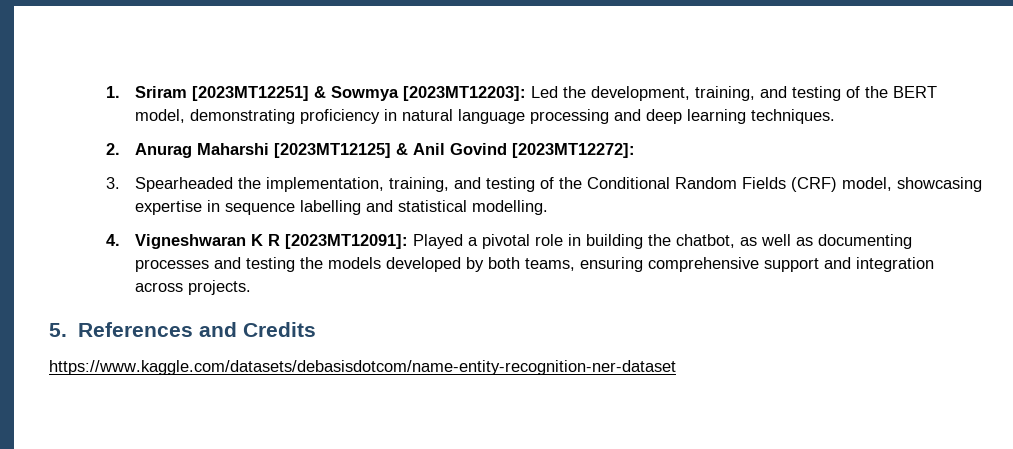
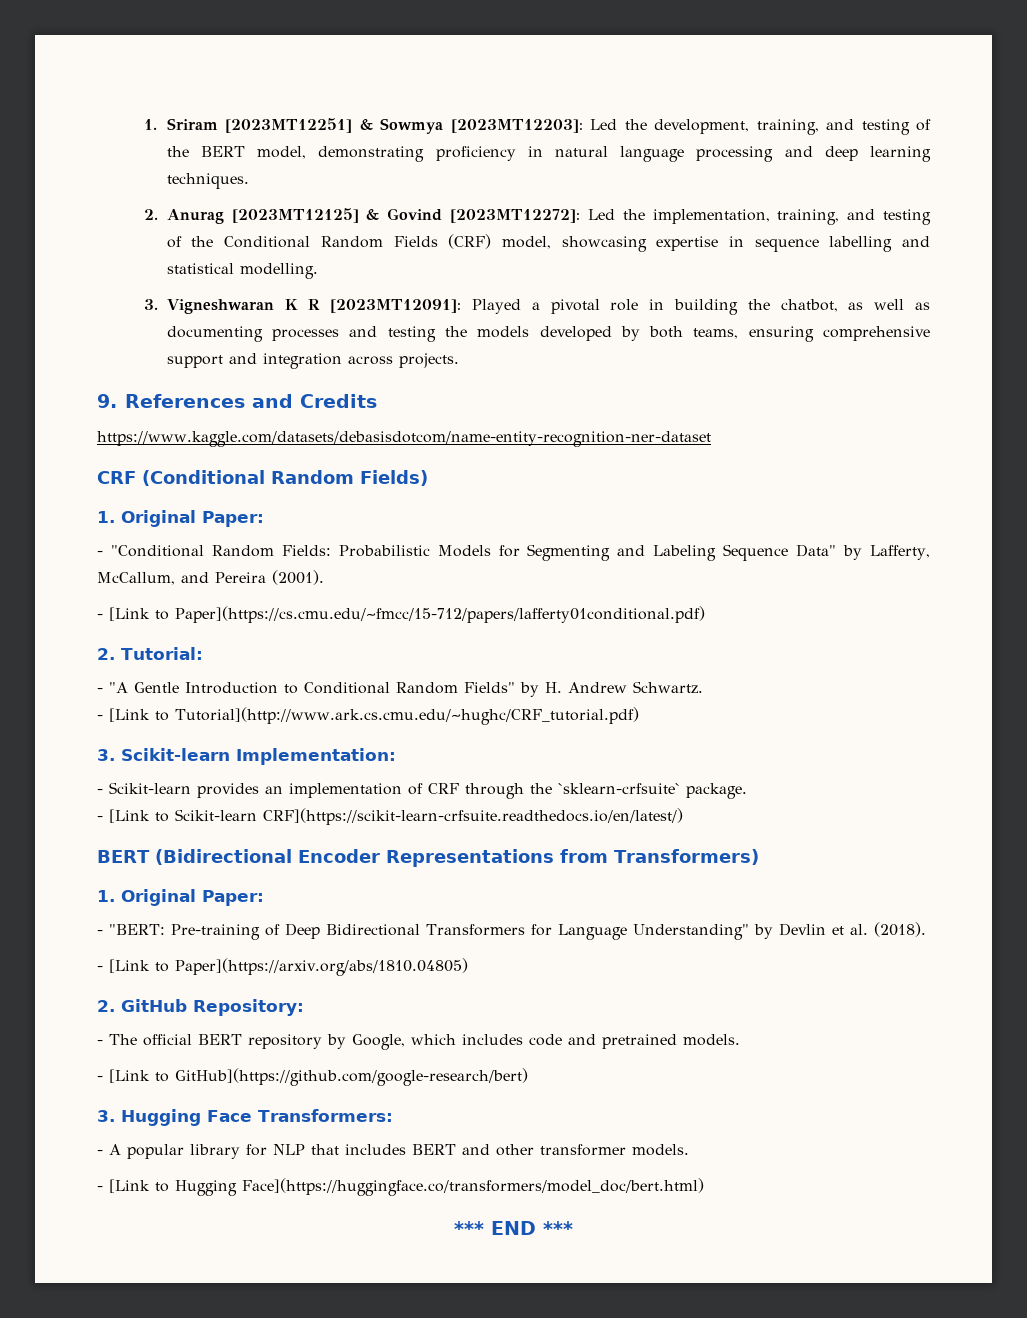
[196,143,269,155] Maharshi -> (224, 216) none
[412,143,445,155] Anil -> (380, 214) none
[106,177,233,192] // 3. Spearheaded -> [587,209,615,220] Led
[106,234,121,246] 4. -> [143,299,158,310] 3.
[49,323,67,337] 5. -> [97,394,117,408] 9.
(676, 367) none -> [97,470,428,486] [97,510,264,527] [97,544,931,561] [97,570,324,585] [97,606,705,623] [97,647,203,660] [97,681,703,697] [97,707,639,725] [97,748,396,765] [97,782,747,799] [97,808,683,825] [97,849,759,867] [97,889,264,906] [97,922,926,940] [97,958,468,976] [97,999,304,1016] [97,1034,740,1050] [97,1068,528,1086] [97,1109,393,1126] [97,1144,689,1159] [97,1178,704,1196] [454,1221,573,1235] // CRF (Conditional Random Fields) // 1. Original Paper: // - "Conditional Random Fields: Probabilistic Models for Segmenting and Labeling Sequence Data" by Lafferty, McCallum, and Pereira (2001). // - [Link to Paper](https://cs.cmu.edu/~fmcc/15-712/papers/lafferty01conditional.pdf) // 2. Tutorial: // - "A Gentle Introduction to Conditional Random Fields" by H. Andrew Schwartz. // - [Link to Tutorial](http://www.ark.cs.cmu.edu/~hughc/CRF_tutorial.pdf) // 3. Scikit-learn Implementation: // - Scikit-learn provides an implementation of CRF through the `sklearn-crfsuite` package. // - [Link to Scikit-learn CRF](https://scikit-learn-crfsuite.readthedocs.io/en/latest/) // BERT (Bidirectional Encoder Representations from Transformers) // 1. Original Paper: // - "BERT: Pre-training of Deep Bidirectional Transformers for Language Understanding" by Devlin et al. (2018). // - [Link to Paper](https://arxiv.org/abs/1810.04805) // 2. GitHub Repository: // - The official BERT repository by Google, which includes code and pretrained models. // - [Link to GitHub](https://github.com/google-research/bert) // 3. Hugging Face Transformers: // - A popular library for NLP that includes BERT and other transformer models. // - [Link to Hugging Face](https://huggingface.co/transformers/model_doc/bert.html) // *** END ***

